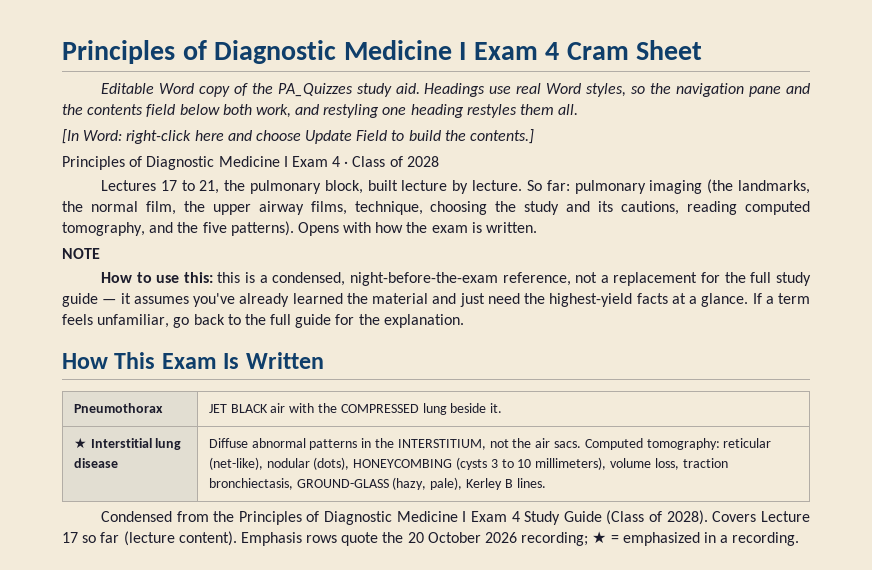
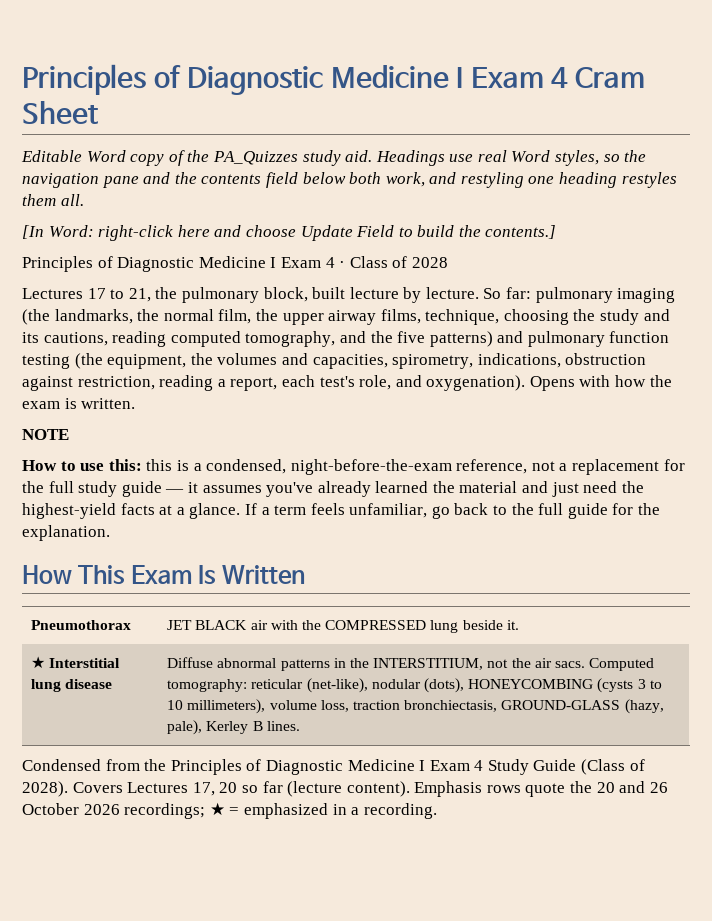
[230,221,294,236] patterns). -> [429,331,670,347] [22,353,647,369] [22,375,526,391] patterns) and pulmonary function testing (the equipment, the volumes and capacities, spirometry, indications, obstruction against restriction, reading a report, each test's role, and oxygenation).
[761,511,811,522] [62,532,78,543] Lecture 17 -> [127,782,238,796] Lectures 17, 20
(424, 537) none -> [619,781,668,793] and 26
[521,532,589,546] recording; -> [124,803,206,819] recordings;

